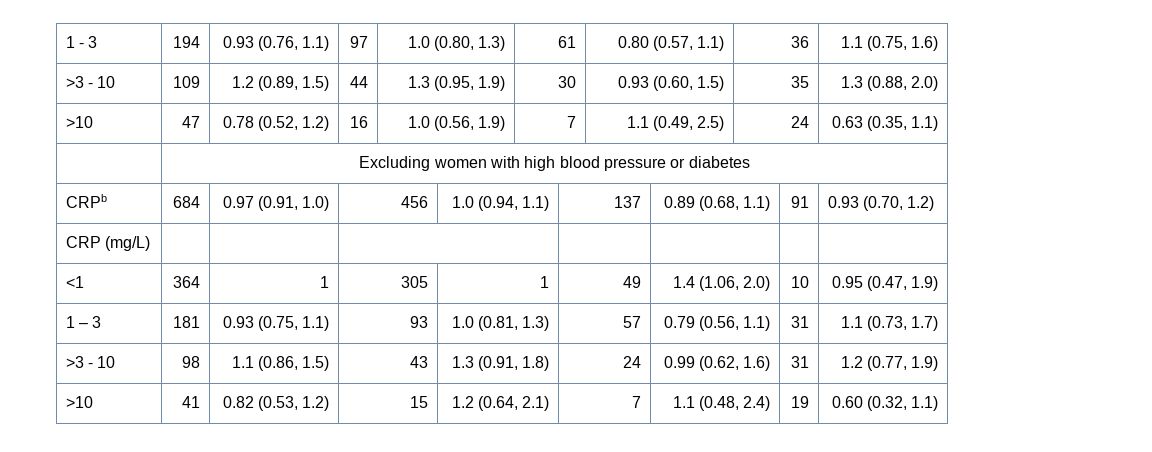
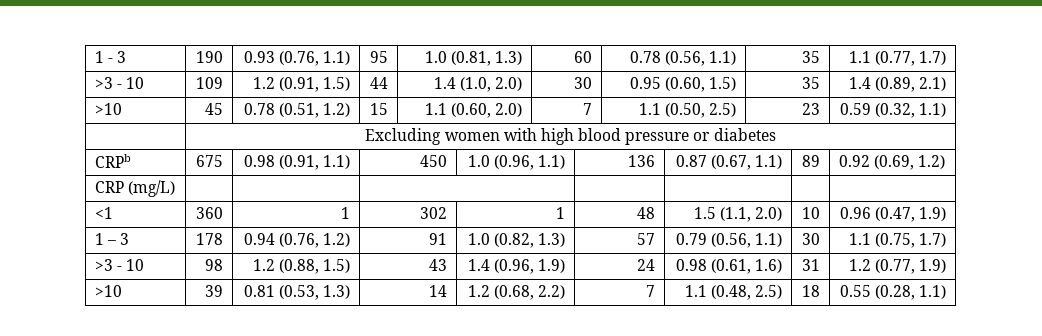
[65,36,98,48] [173,36,201,48] 1 - 3 | 194 -> [94,51,127,63] [196,51,224,63] 1 - 3 | 190
[350,36,369,48] [407,36,506,51] [558,36,577,48] [617,36,725,51] [791,36,810,48] [840,36,939,51] 97 | 1.0 (0.80, 1.3) | 61 | 0.80 (0.57, 1.1) | 36 | 1.1 (0.75, 1.6) -> [370,51,389,63] [424,51,523,66] [574,51,593,63] [629,51,737,66] [802,51,821,63] [848,51,947,66] 95 | 1.0 (0.81, 1.3) | 60 | 0.78 (0.56, 1.1) | 35 | 1.1 (0.77, 1.7)
[258,76,299,91] (0.89, -> [278,77,319,92] (0.91,
[407,76,506,91] [558,76,577,88] [617,76,649,88] 1.3 (0.95, 1.9) | 30 | 0.93 -> [433,77,523,92] [574,77,593,89] [629,77,661,89] 1.4 (1.0, 2.0) | 30 | 0.95
[840,76,939,91] [65,116,93,128] [182,116,201,128] [222,116,330,131] [350,116,369,128] [407,116,506,131] [567,116,577,128] [626,116,725,131] [791,116,810,128] [831,116,908,131] 1.3 (0.88, 2.0) // >10 | 47 | 0.78 (0.52, 1.2) | 16 | 1.0 (0.56, 1.9) | 7 | 1.1 (0.49, 2.5) | 24 | 0.63 (0.35, -> [848,77,947,92] [94,103,122,115] [205,103,224,115] [243,103,351,118] [370,103,389,115] [424,103,523,118] [583,103,593,115] [638,103,737,118] [802,103,821,115] [839,103,915,118] 1.4 (0.89, 2.1) // >10 | 45 | 0.78 (0.51, 1.2) | 15 | 1.1 (0.60, 2.0) | 7 | 1.1 (0.50, 2.5) | 23 | 0.59 (0.32,
[173,196,201,208] [222,196,330,211] [401,196,429,208] [451,196,550,211] [614,196,642,208] [663,196,771,211] [791,196,810,208] [827,196,903,211] 684 | 0.97 (0.91, 1.0) | 456 | 1.0 (0.94, 1.1) | 137 | 0.89 (0.68, 1.1) | 91 | 0.93 (0.70, -> [196,155,224,167] [243,155,351,170] [420,155,448,167] [467,155,566,170] [628,155,656,167] [675,155,783,170] [802,155,821,167] [838,155,915,170] 675 | 0.98 (0.91, 1.1) | 450 | 1.0 (0.96, 1.1) | 136 | 0.87 (0.67, 1.1) | 89 | 0.92 (0.69,
[173,276,201,288] [320,276,330,288] [401,276,429,288] [540,276,550,288] [623,276,642,288] [672,276,740,291] 364 | 1 | 305 | 1 | 49 | 1.4 (1.06, -> [196,207,224,219] [341,207,351,219] [420,207,448,219] [556,207,566,219] [637,207,656,219] [693,207,751,222] 360 | 1 | 302 | 1 | 48 | 1.5 (1.1,
[831,276,863,288] 0.95 -> [839,207,871,219] 0.96
[173,316,201,328] [222,316,330,331] [410,316,429,328] [451,316,519,331] 181 | 0.93 (0.75, 1.1) | 93 | 1.0 (0.81, -> [196,233,224,245] [243,233,351,248] [429,233,448,245] [467,233,534,248] 178 | 0.94 (0.76, 1.2) | 91 | 1.0 (0.82,
[791,316,810,328] [840,316,908,331] 31 | 1.1 (0.73, -> [802,233,821,245] [848,233,915,248] 30 | 1.1 (0.75,
[231,356,299,371] 1.1 (0.86, -> [252,259,319,274] 1.2 (0.88,
[451,356,550,371] [623,356,642,368] [663,356,740,371] 1.3 (0.91, 1.8) | 24 | 0.99 (0.62, -> [467,259,566,274] [637,259,656,271] [675,259,751,274] 1.4 (0.96, 1.9) | 24 | 0.98 (0.61,
[182,396,201,408] [222,396,330,411] [410,396,429,408] [451,396,550,411] 41 | 0.82 (0.53, 1.2) | 15 | 1.2 (0.64, 2.1) -> [205,285,224,297] [243,285,351,300] [429,285,448,297] [467,285,566,300] 39 | 0.81 (0.53, 1.3) | 14 | 1.2 (0.68, 2.2)
[743,396,771,411] [791,396,810,408] [831,396,908,411] 2.4) | 19 | 0.60 (0.32, -> [755,285,783,299] [802,285,821,297] [839,285,915,300] 2.5) | 18 | 0.55 (0.28,

